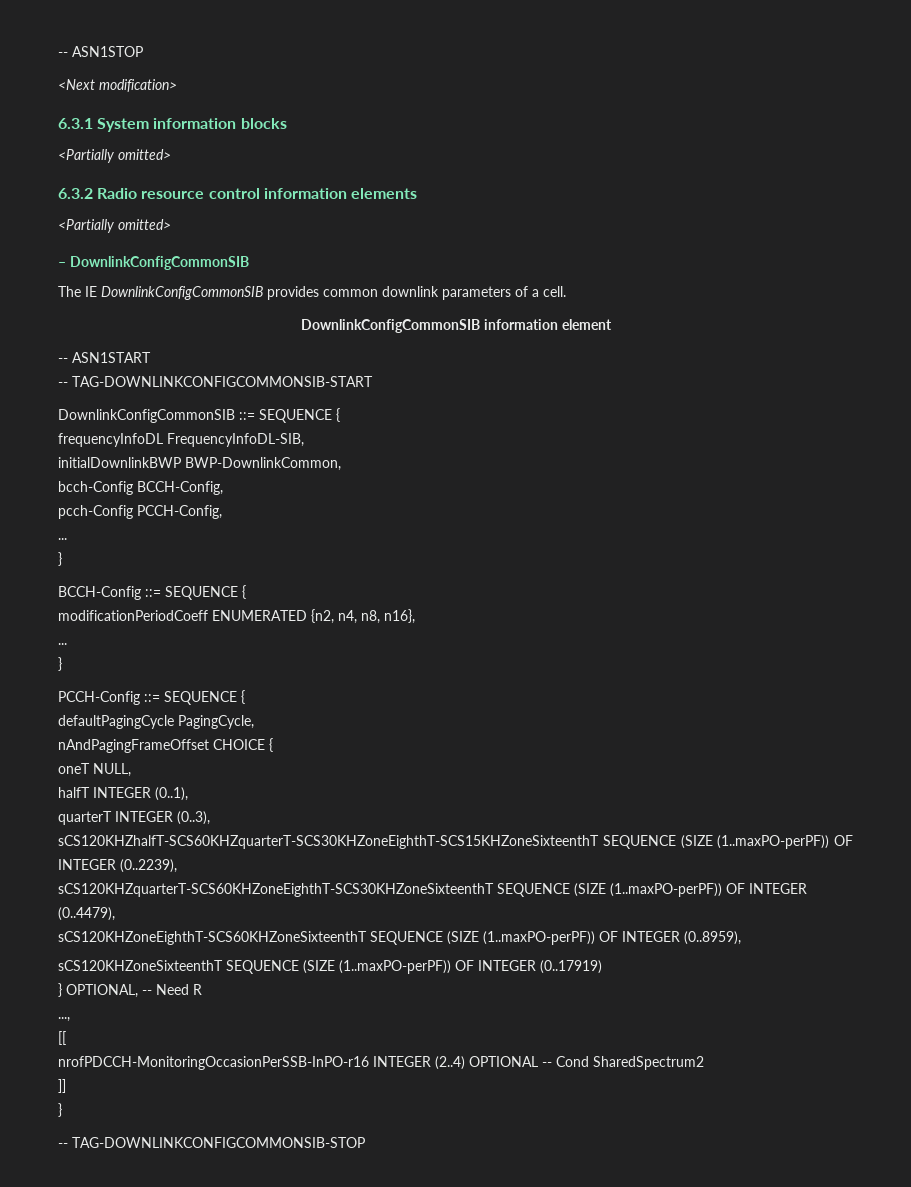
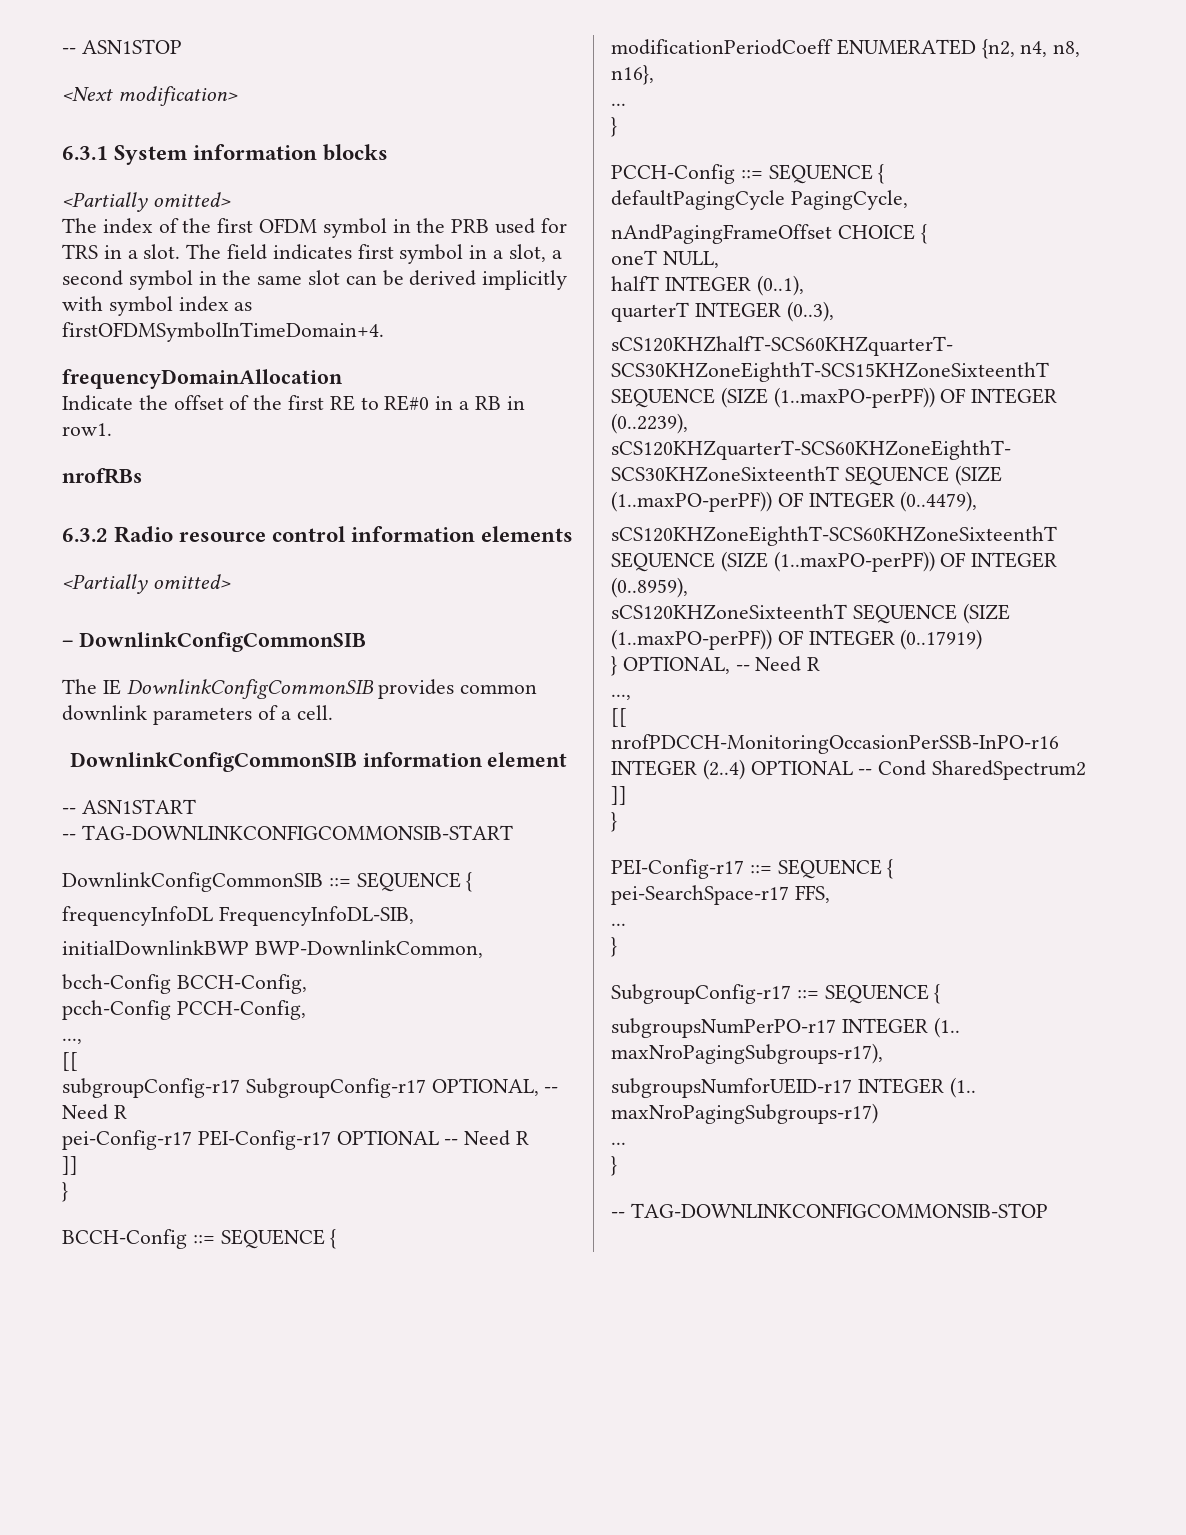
(171, 154) none -> [62,218,567,238] [62,244,562,264] [62,270,568,290] [62,296,253,316] [62,322,384,342] [62,369,343,389] [62,395,525,411] [62,423,112,436] [62,468,142,484] // The index of the first OFDM symbol in the PRB used for TRS in a slot. The field indicates first symbol in a slot, a second symbol in the same slot can be derived implicitly with symbol index as firstOFDMSymbolInTimeDomain+4. // frequencyDomainAllocation // Indicate the offset of the first RE to RE#0 in a RB in row1. // nrofRBs
[58,538,67,540] ... -> [62,1038,82,1044] [62,1052,78,1071] [62,1078,559,1098] [62,1104,127,1120] [62,1130,530,1150] [62,1156,78,1175] ..., // [[ // subgroupConfig-r17 SubgroupConfig-r17 OPTIONAL, -- Need R // pei-Config-r17 PEI-Config-r17 OPTIONAL -- Need R // ]]
(62, 1110) none -> [611,859,894,879] [611,885,830,905] [611,923,626,926] [611,937,617,957] [611,984,941,1004] [611,1017,960,1038] [611,1043,883,1064] [611,1077,976,1098] [611,1103,878,1124] [611,1142,626,1145] [611,1156,617,1176] // PEI-Config-r17 ::= SEQUENCE { // pei-SearchSpace-r17 FFS, // ... // } // SubgroupConfig-r17 ::= SEQUENCE { // subgroupsNumPerPO-r17 INTEGER (1.. maxNroPagingSubgroups-r17), // subgroupsNumforUEID-r17 INTEGER (1.. maxNroPagingSubgroups-r17) // ... // }

